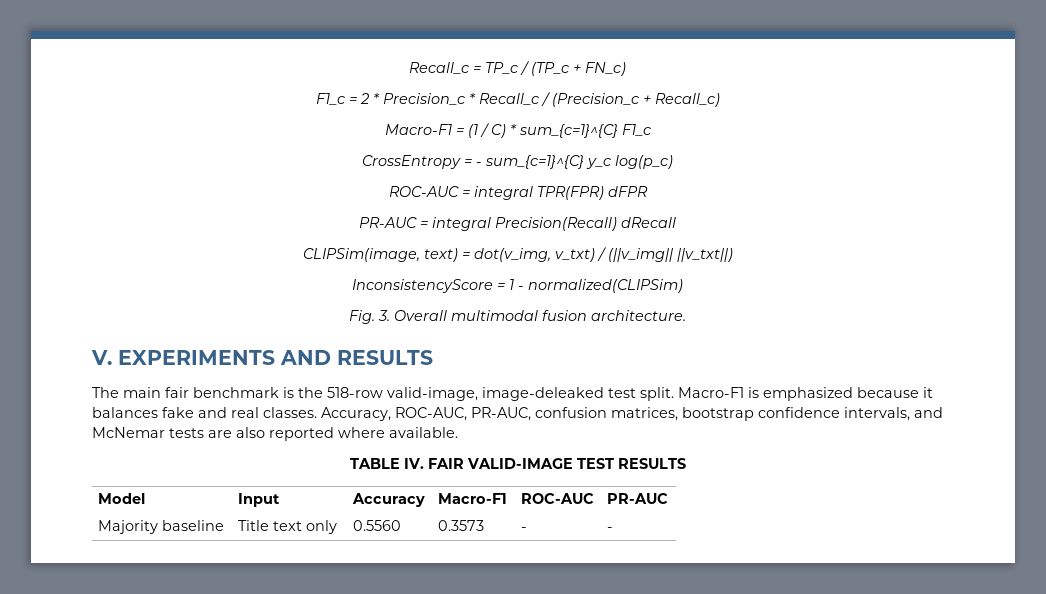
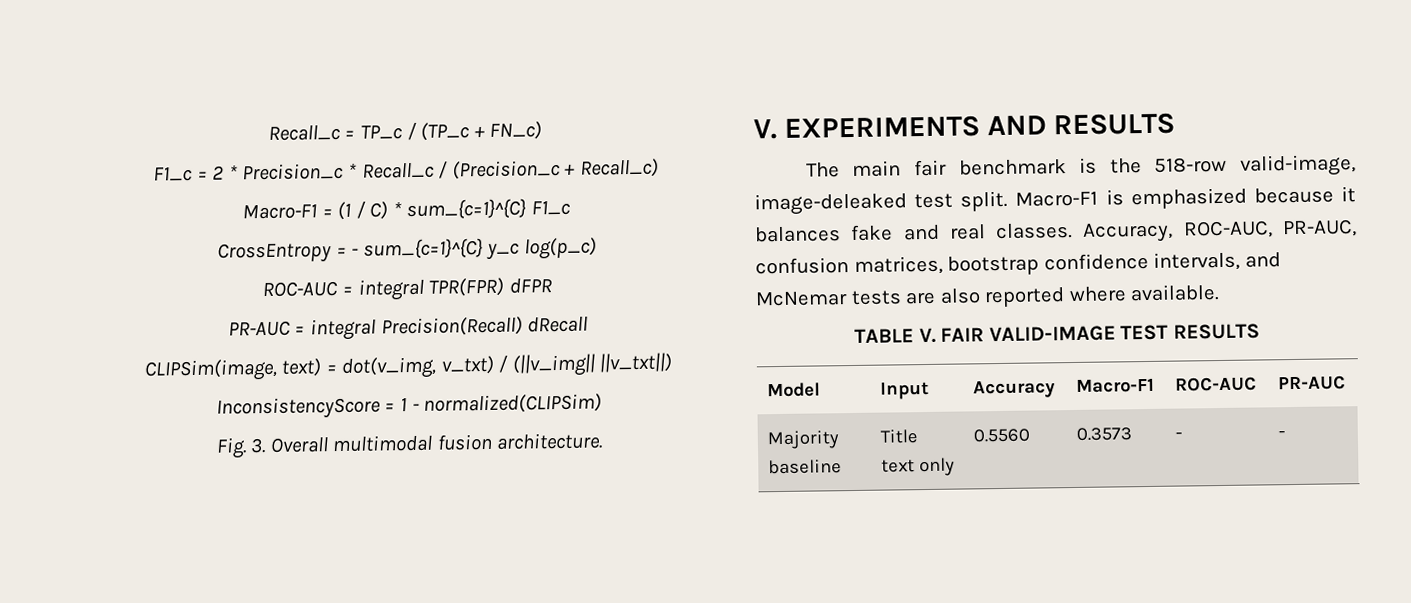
[403,458,424,469] IV. -> [918,327,936,344] V.

